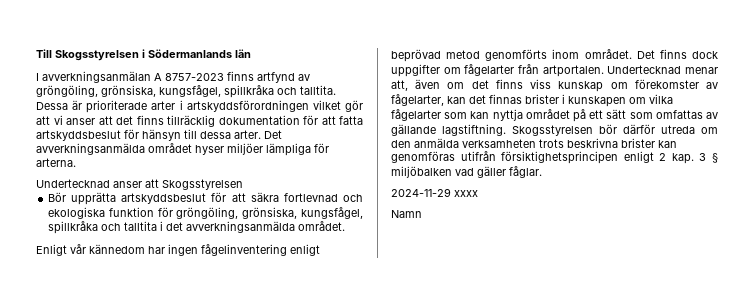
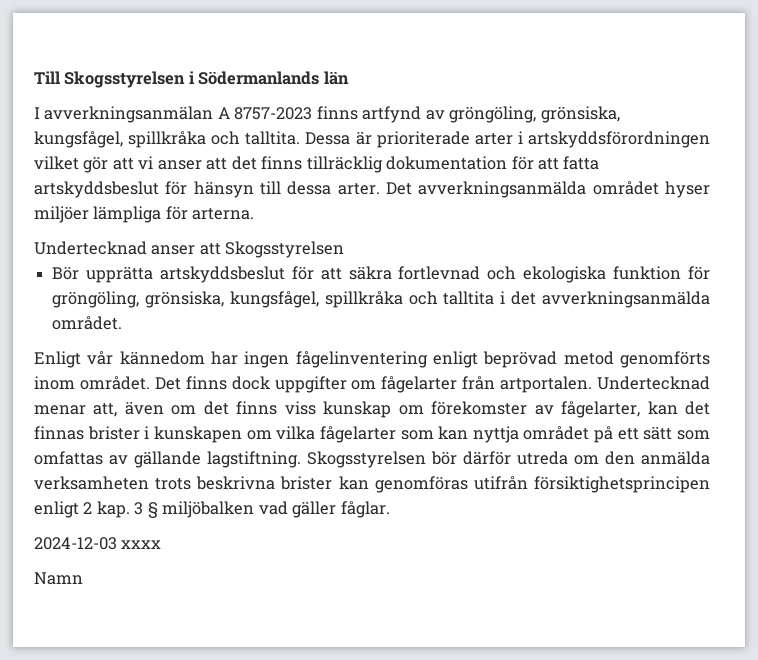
[391,188,451,197] 2024-11-29 -> [34,537,117,550] 2024-12-03

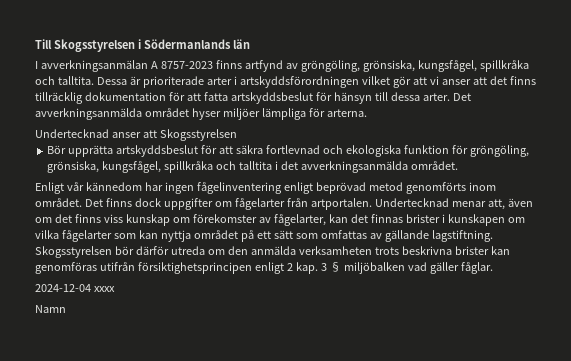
[34,537,117,550] 2024-12-03 -> [35,284,91,292] 2024-12-04

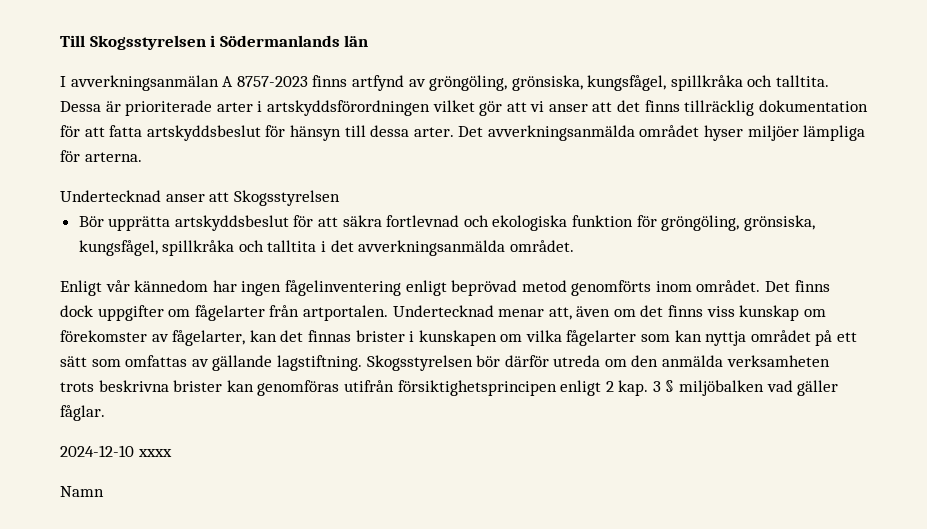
[35,284,91,292] 2024-12-04 -> [60,445,134,457] 2024-12-10

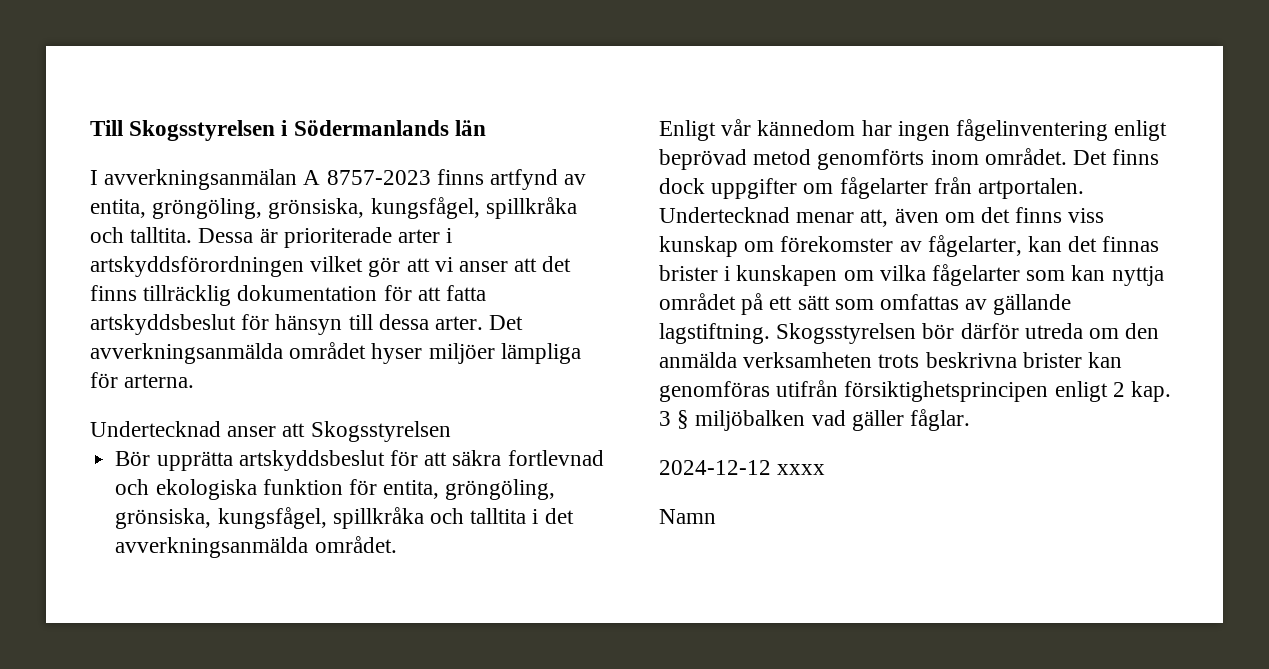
(426, 83) none -> [90,199,146,218] entita,
(657, 221) none -> [383,480,440,499] entita,
[60,445,134,457] 2024-12-10 -> [659,460,771,475] 2024-12-12

